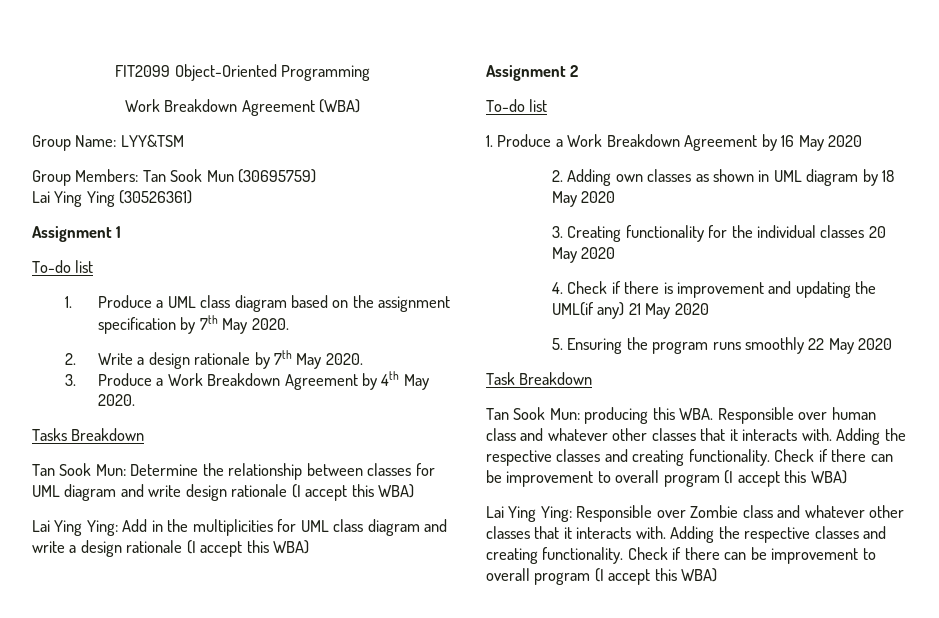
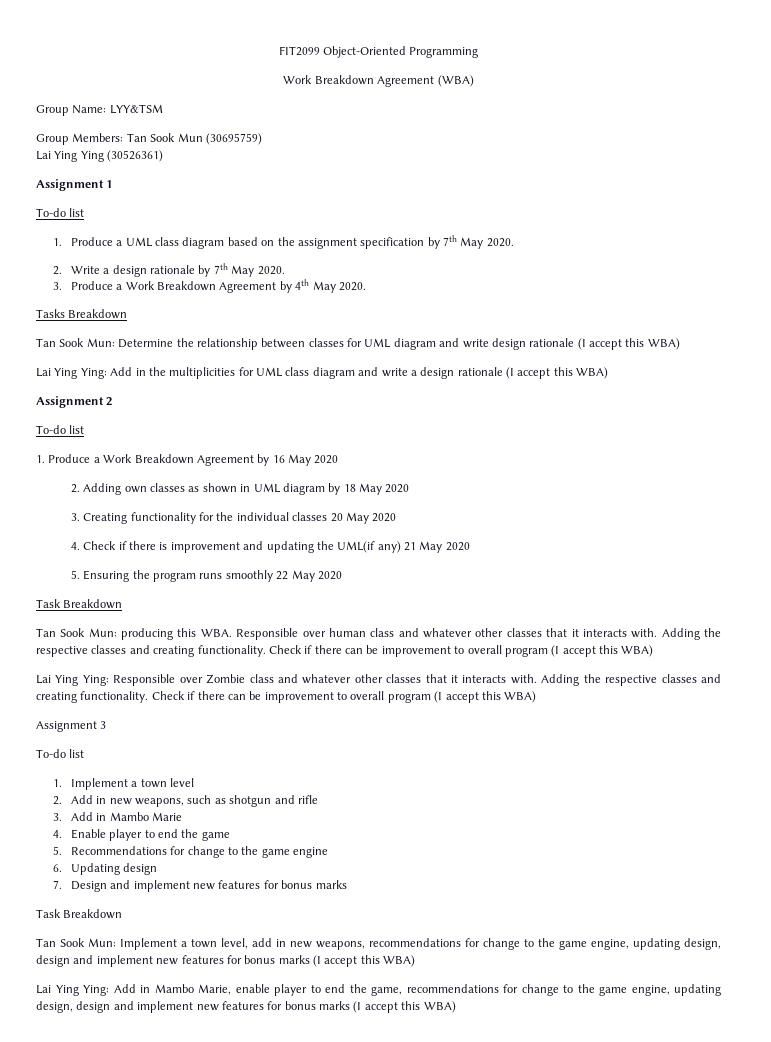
(718, 575) none -> [36,721,107,732] [36,749,85,758] [53,778,195,790] [53,795,318,807] [53,812,183,821] [53,829,230,841] [53,846,329,858] [53,863,158,875] [53,880,347,892] [36,909,123,919] [36,938,721,950] [36,955,416,967] [36,984,721,996] [36,1001,456,1013] // Assignment 3 // To-do list // 1. Implement a town level // 2. Add in new weapons, such as shotgun and rifle // 3. Add in Mambo Marie // 4. Enable player to end the game // 5. Recommendations for change to the game engine // 6. Updating design // 7. Design and implement new features for bonus marks // Task Breakdown // Tan Sook Mun: Implement a town level, add in new weapons, recommendations for change to the game engine, updating design, design and implement new features for bonus marks (I accept this WBA) // Lai Ying Ying: Add in Mambo Marie, enable player to end the game, recommendations for change to the game engine, updating design, design and implement new features for bonus marks (I accept this WBA)

